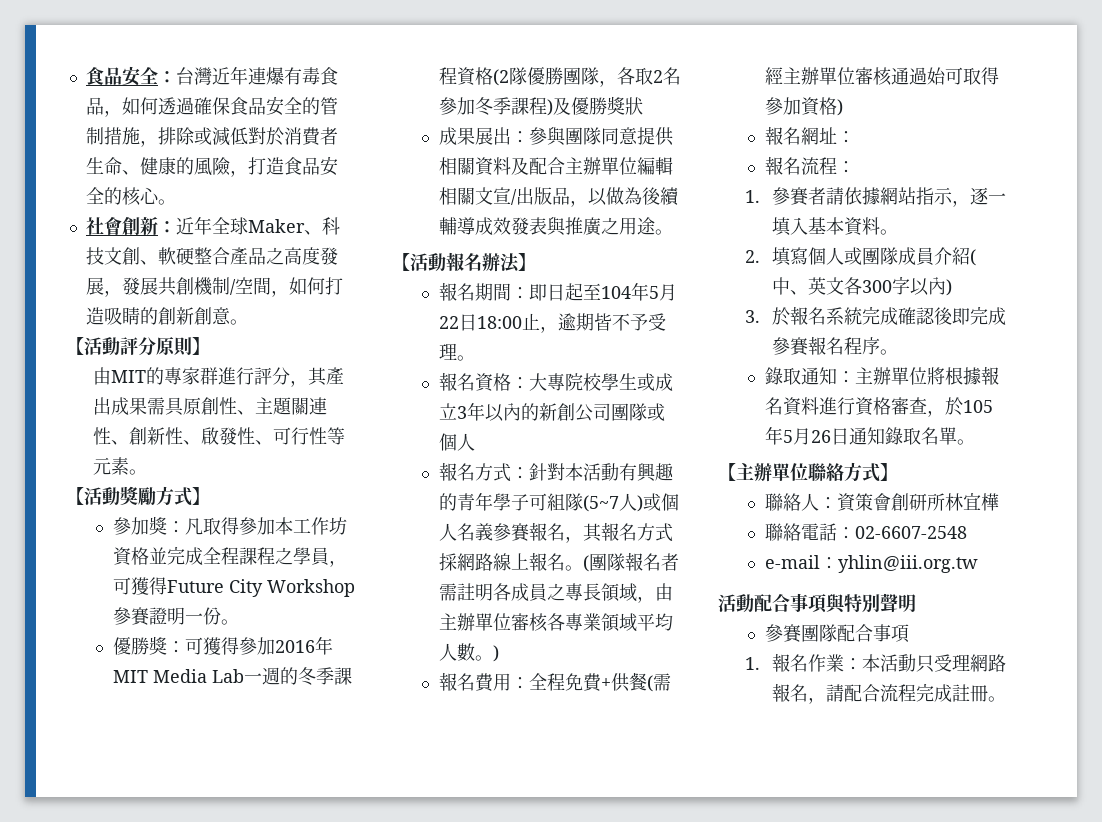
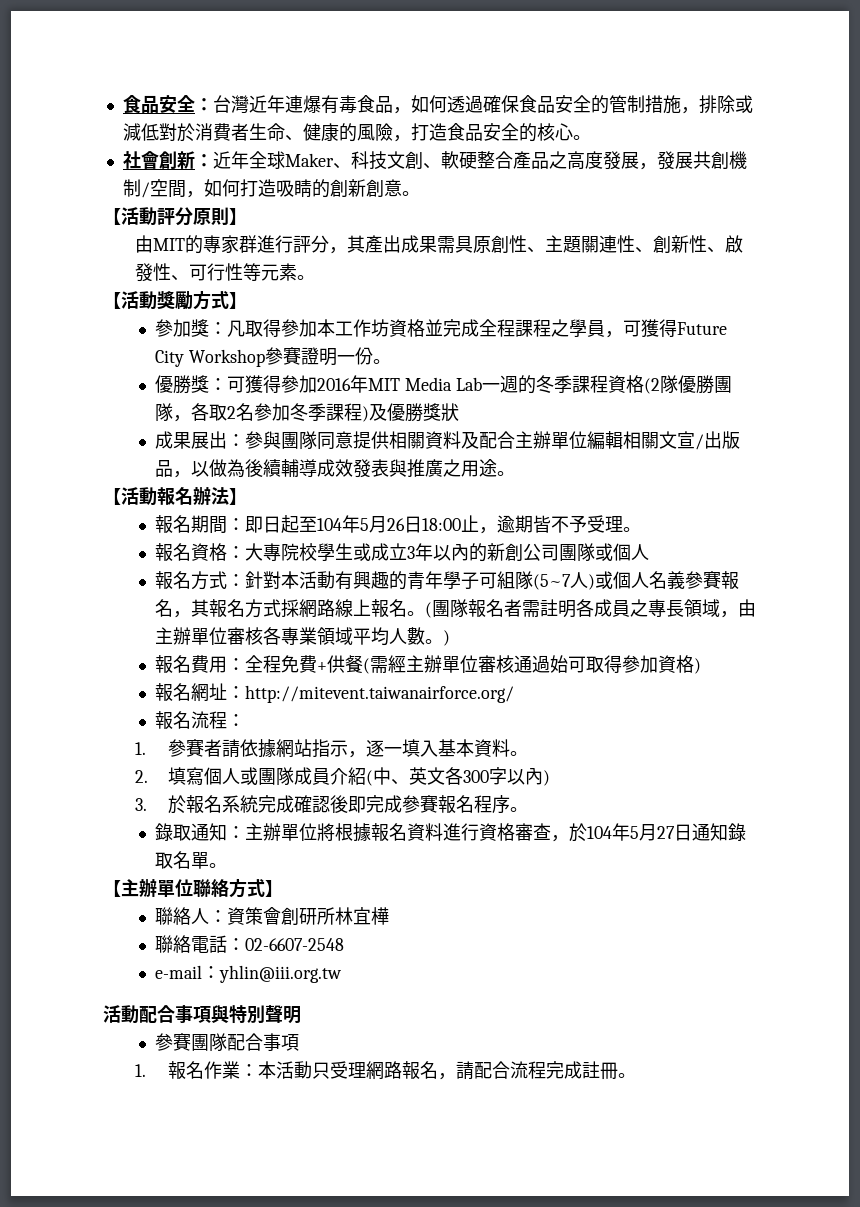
[438,316,459,329] 22 -> [387,518,406,531] 26
(855, 137) none -> [245,685,515,703] http://mitevent.taiwanairforce.org/
[962,400,993,413] [764,426,831,445] 105年5月26 -> [587,823,676,841] 104年5月27

